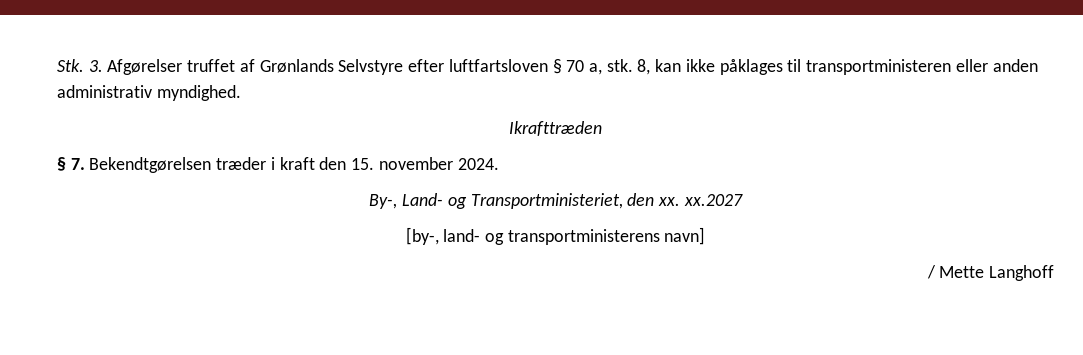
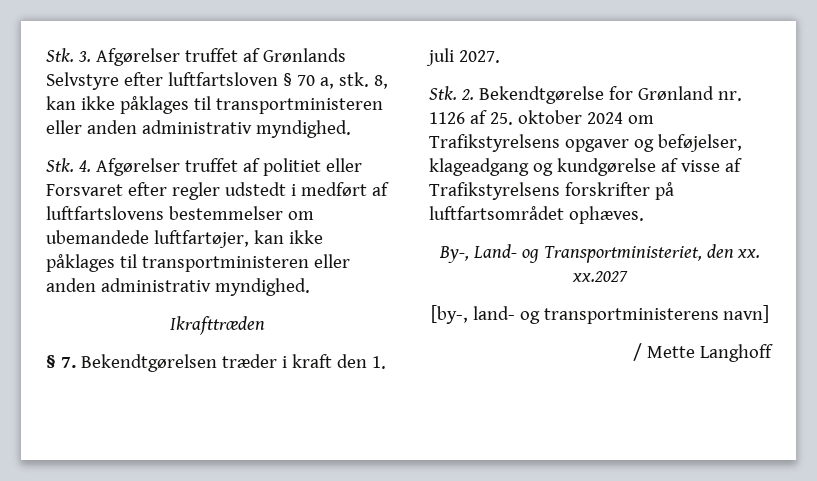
(241, 93) none -> [46,158,362,176] [46,182,389,200] [46,206,314,220] [46,230,323,248] [46,254,350,272] [46,278,310,296] // Stk. 4. Afgørelser truffet af politiet eller Forsvaret efter regler udstedt i medført af luftfartslovens bestemmelser om ubemandede luftfartøjer, kan ikke påklages til transportministeren eller anden administrativ myndighed.
[351,157,499,170] 15. november 2024. -> [371,356,386,369] [426,48,500,66] [429,86,742,104] [429,110,654,125] [429,134,742,152] [429,158,742,176] [429,182,674,200] [429,206,644,224] 1. juli 2027. // Stk. 2. Bekendtgørelse for Grønland nr. 1126 af 25. oktober 2024 om Trafikstyrelsens opgaver og beføjelser, klageadgang og kundgørelse af visse af Trafikstyrelsens forskrifter på luftfartsområdet ophæves.

